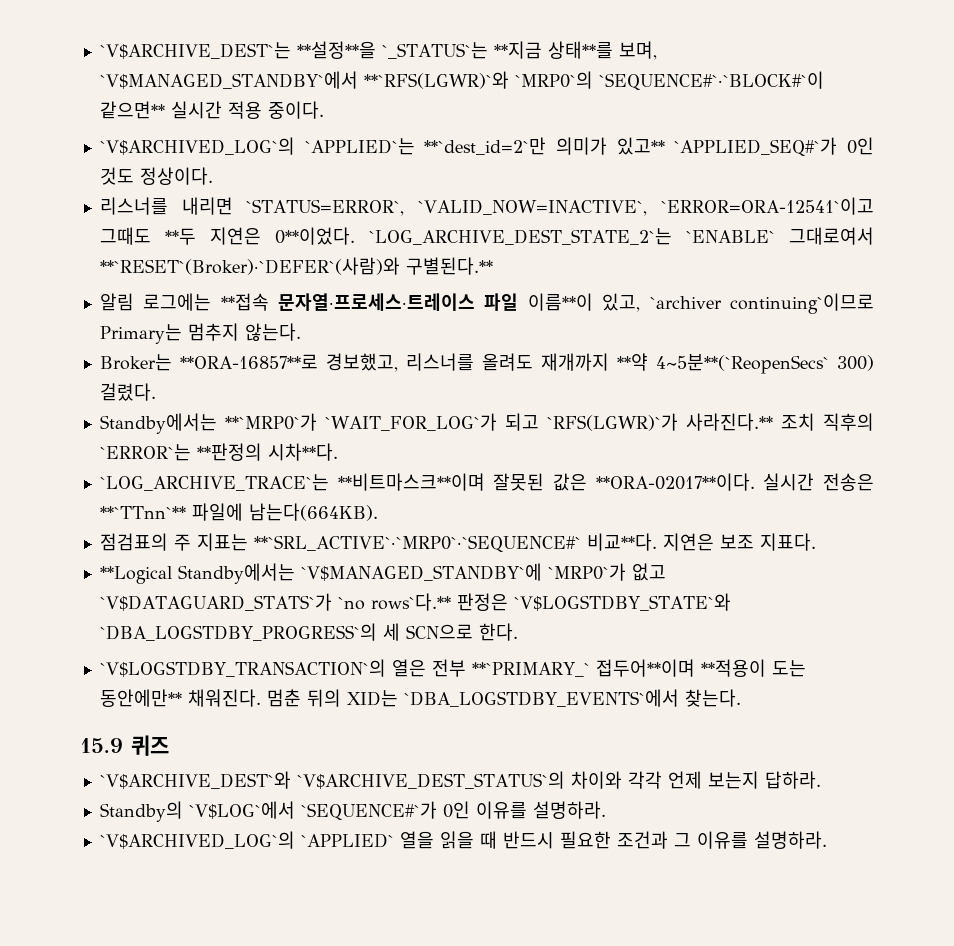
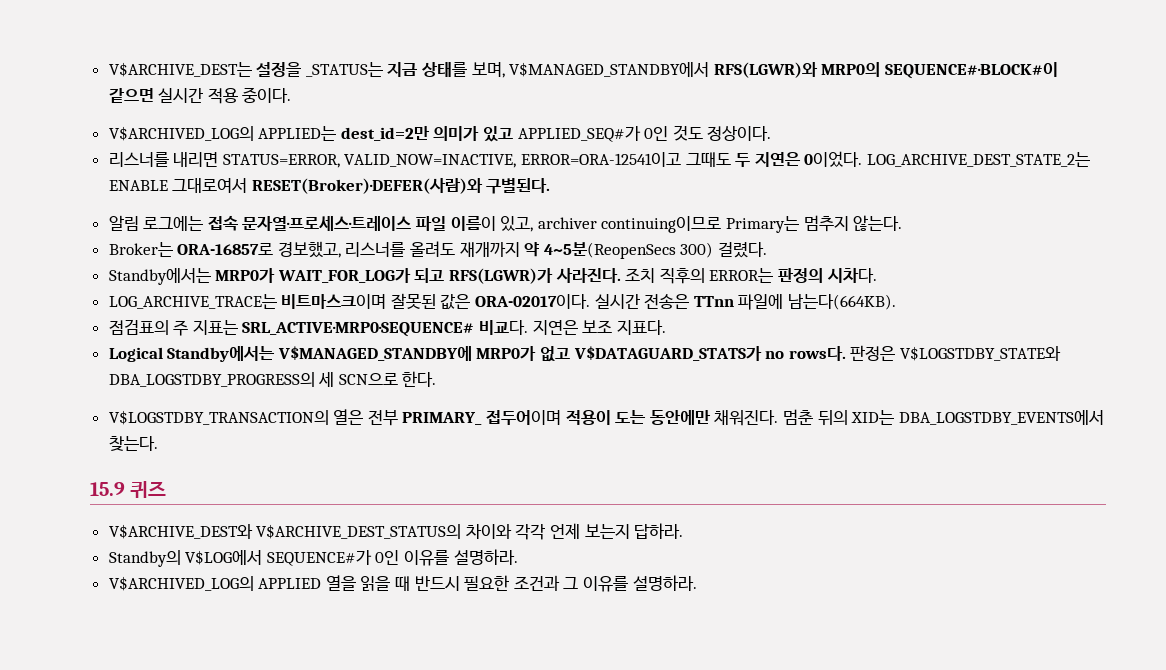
[99,41,657,60] [99,71,824,91] [99,101,324,119] [99,137,838,157] `V$ARCHIVE_DEST`는 **설정**을 `_STATUS`는 **지금 상태**를 보며, `V$MANAGED_STANDBY`에서 **`RFS(LGWR)`와 `MRP0`의 `SEQUENCE#`·`BLOCK#`이 같으면** 실시간 적용 중이다. // `V$ARCHIVED_LOG`의 `APPLIED`는 **`dest_id=2`만 의미가 있고** `APPLIED_SEQ#`가 -> [108,62,1059,79] [108,87,292,104] [108,126,641,142] V$ARCHIVE_DEST는 설정을 _STATUS는 지금 상태를 보며, V$MANAGED_STANDBY에서 RFS(LGWR)와 MRP0의 SEQUENCE#·BLOCK#이 같으면 실시간 적용 중이다. // V$ARCHIVED_LOG의 APPLIED는 dest_id=2만 의미가 있고 APPLIED_SEQ#가
[246,197,874,216] [99,227,874,245] [99,257,493,275] `STATUS=ERROR`, `VALID_NOW=INACTIVE`, `ERROR=ORA-12541`이고 그때도 **두 지연은 0**이었다. `LOG_ARCHIVE_DEST_STATE_2`는 `ENABLE` 그대로여서 **`RESET`(Broker)·`DEFER`(사람)와 구별된다.** -> [222,151,1091,168] [108,178,551,194] STATUS=ERROR, VALID_NOW=INACTIVE, ERROR=ORA-12541이고 그때도 두 지연은 0이었다. LOG_ARCHIVE_DEST_STATE_2는 ENABLE 그대로여서 RESET(Broker)·DEFER(사람)와 구별된다.
[220,293,269,311] **접속 -> [207,215,239,231] 접속
[527,293,874,314] 이름**이 있고, `archiver continuing`이므로 -> [450,216,722,233] 이름이 있고, archiver continuing이므로
[179,354,318,369] **ORA-16857**로 -> [177,243,274,255] ORA-16857로
[616,353,829,374] **약 4~5분**(`ReopenSecs` -> [524,242,676,259] 약 4~5분(ReopenSecs
[224,413,874,431] [99,443,338,461] [99,473,485,491] **`MRP0`가 `WAIT_FOR_LOG`가 되고 `RFS(LGWR)`가 사라진다.** 조치 직후의 `ERROR`는 **판정의 시차**다. // `LOG_ARCHIVE_TRACE`는 **비트마스크**이며 -> [215,268,877,284] [108,294,387,309] MRP0가 WAIT_FOR_LOG가 되고 RFS(LGWR)가 사라진다. 조치 직후의 ERROR는 판정의 시차다. // LOG_ARCHIVE_TRACE는 비트마스크이며
[595,473,755,491] **ORA-02017**이다. -> [475,294,591,309] ORA-02017이다.
[99,506,186,519] **`TTnn`** -> [693,296,734,307] TTnn
[253,533,657,553] **`SRL_ACTIVE`·`MRP0`·`SEQUENCE#` 비교**다. -> [242,320,529,337] SRL_ACTIVE·MRP0·SEQUENCE# 비교다.
[99,563,666,584] [99,593,731,611] [99,623,377,641] **Logical Standby에서는 `V$MANAGED_STANDBY`에 `MRP0`가 없고 `V$DATAGUARD_STATS`가 `no rows`다.** 판정은 `V$LOGSTDBY_STATE`와 `DBA_LOGSTDBY_PROGRESS`의 -> [108,345,1062,362] [108,372,315,387] Logical Standby에서는 V$MANAGED_STANDBY에 MRP0가 없고 V$DATAGUARD_STATS가 no rows다. 판정은 V$LOGSTDBY_STATE와 DBA_LOGSTDBY_PROGRESS의
[99,659,386,677] `V$LOGSTDBY_TRANSACTION`의 -> [108,410,329,425] V$LOGSTDBY_TRANSACTION의
[471,659,806,677] [99,689,182,707] **`PRIMARY_` 접두어**이며 **적용이 도는 동안에만** -> [402,410,711,425] PRIMARY_ 접두어이며 적용이 도는 동안에만
[403,689,679,707] `DBA_LOGSTDBY_EVENTS`에서 -> [898,410,1104,425] DBA_LOGSTDBY_EVENTS에서
[99,771,565,789] `V$ARCHIVE_DEST`와 `V$ARCHIVE_DEST_STATUS`의 -> [108,524,462,539] V$ARCHIVE_DEST와 V$ARCHIVE_DEST_STATUS의
[188,801,437,821] `V$LOG`에서 `SEQUENCE#`가 -> [185,550,372,566] V$LOG에서 SEQUENCE#가
[99,831,394,849] `V$ARCHIVED_LOG`의 `APPLIED` -> [108,576,322,591] V$ARCHIVED_LOG의 APPLIED

